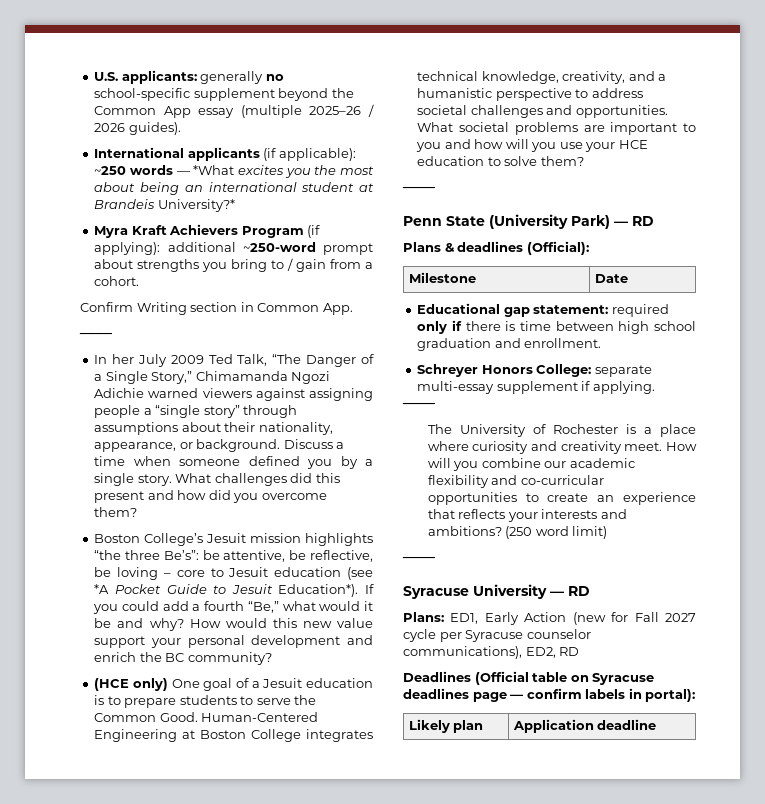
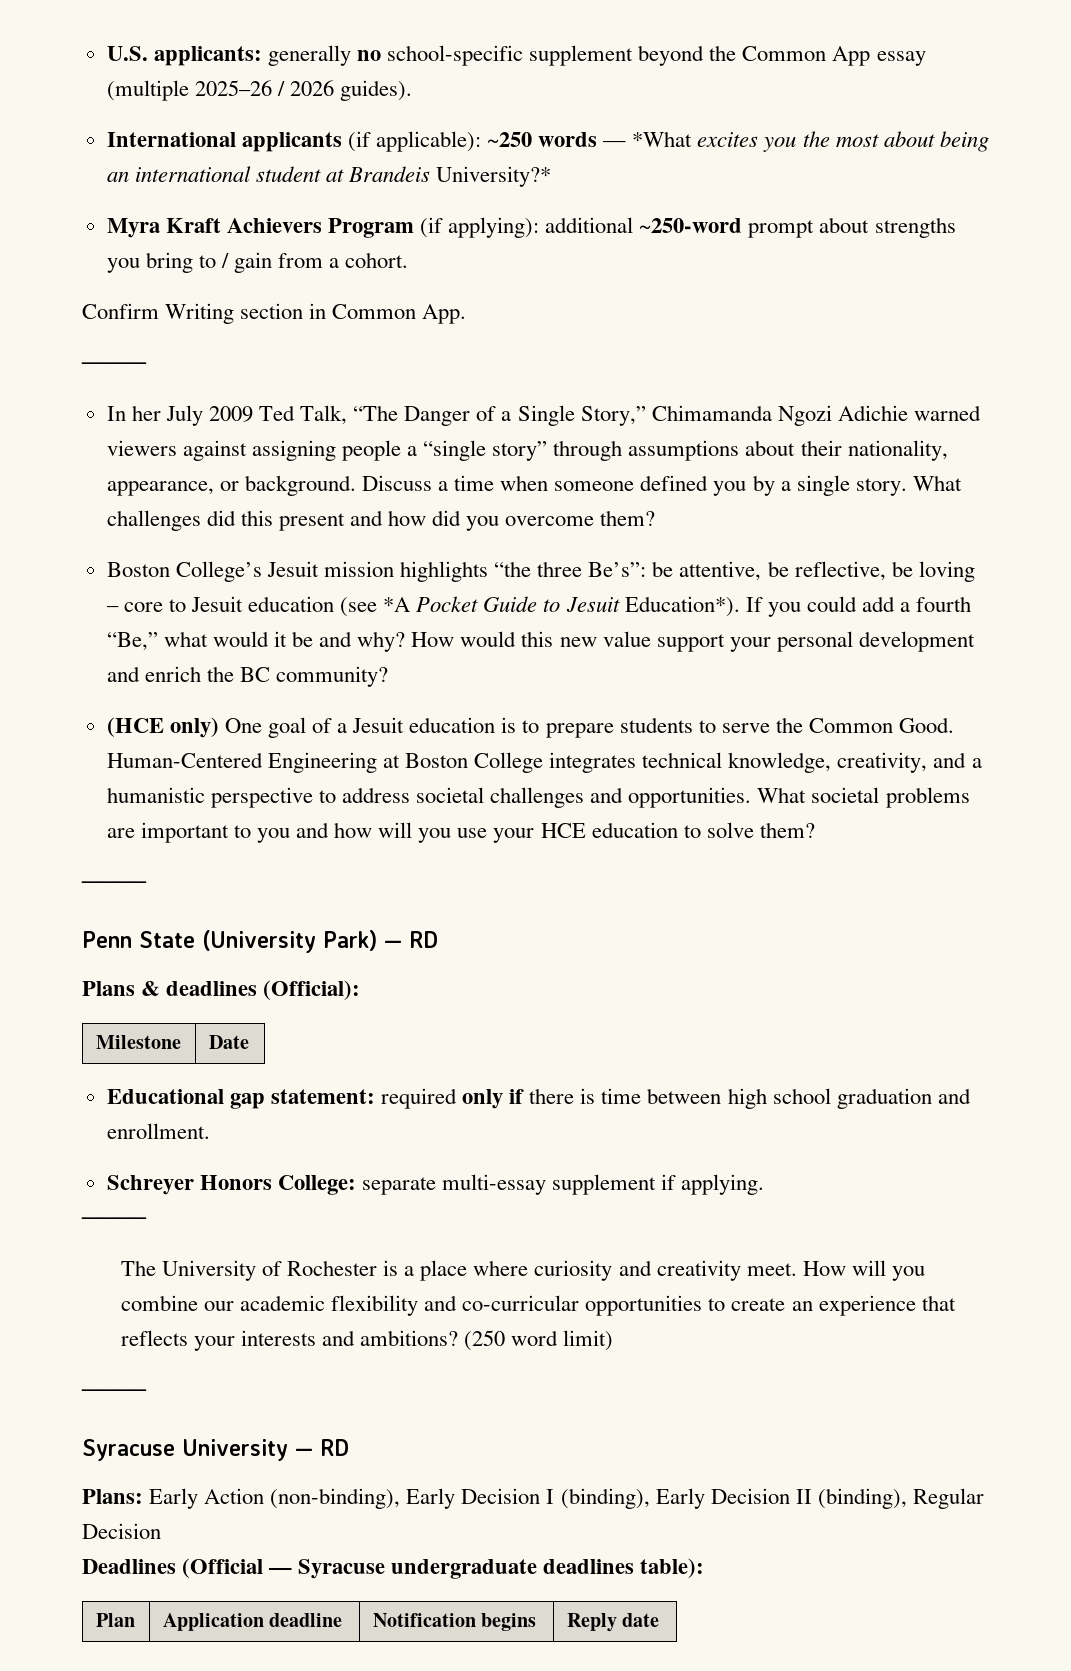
[450,613,479,624] ED1, -> (143, 1496) none
[572,612,696,625] [403,629,591,642] [403,646,580,659] [403,671,655,685] [403,688,696,702] [408,719,484,733] [512,719,657,733] (new for Fall 2027 cycle per Syracuse counselor communications), ED2, RD // Deadlines (Official table on Syracuse deadlines page — confirm labels in portal): // Likely plan | Application deadline -> [270,1488,984,1509] [82,1523,161,1539] [82,1558,705,1579] [95,1613,135,1627] [162,1613,343,1631] [372,1613,537,1631] [566,1613,660,1632] (non-binding), Early Decision I (binding), Early Decision II (binding), Regular Decision // Deadlines (Official — Syracuse undergraduate deadlines table): // Plan | Application deadline | Notification begins | Reply date

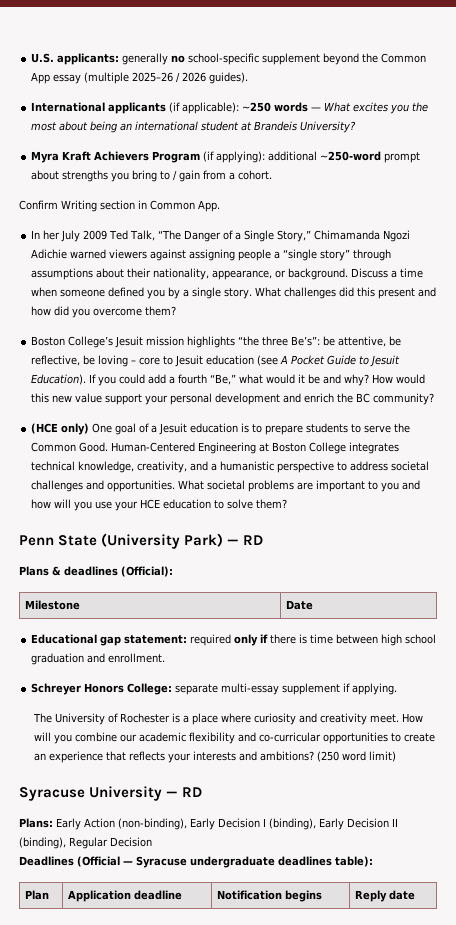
[632,131,693,147] *What -> [324,102,352,112] What
[436,166,552,187] University?* -> [300,121,357,133] University?
[81,362,147,370] // ──── -> (220, 206) none
[383,597,411,612] *A -> [280,355,289,364] A
[624,596,740,617] Education*). -> [31,374,87,385] Education).
[81,881,147,889] // ──── -> (288, 504) none
[81,1217,147,1225] // ──── -> (398, 689) none
[81,1389,147,1397] // ──── -> (397, 756) none

